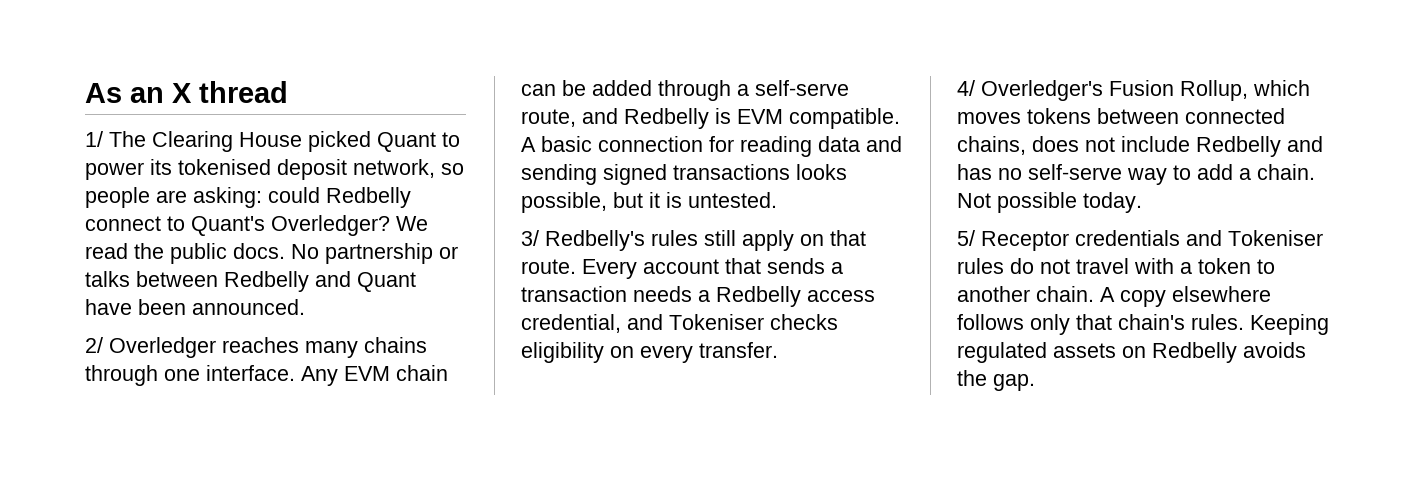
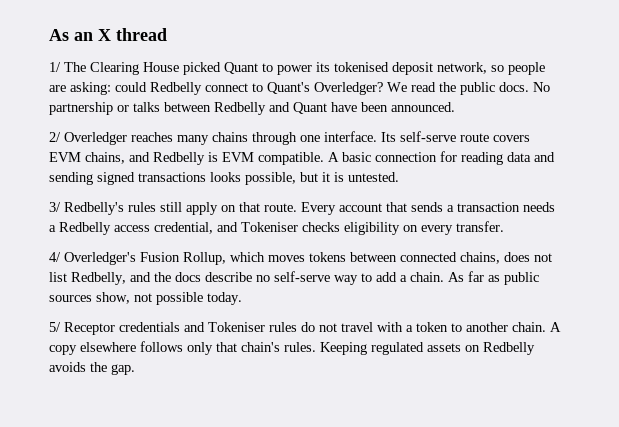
[301,365,448,386] [521,80,849,101] [521,109,576,127] Any EVM chain can be added through a self-serve route, -> [381,131,530,142] [49,152,125,164] Its self-serve route covers EVM chains,
[1121,136,1323,157] [957,164,992,180] include Redbelly and has -> [49,272,252,285] list Redbelly, and the docs describe
[957,193,991,208] Not -> [448,271,539,285] [49,292,152,304] As far as public sources show, not

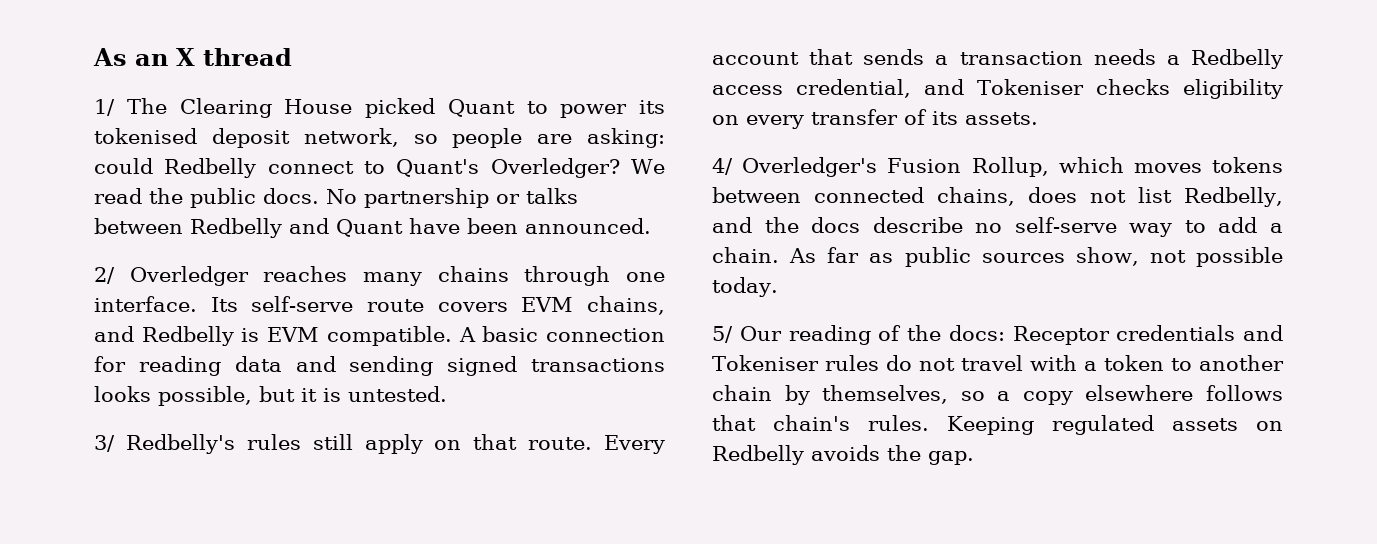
[456,221,504,232] transfer. -> [811,109,1038,125] transfer of its assets.
(61, 327) none -> [739,325,1005,345] Our reading of the docs:
[512,322,561,332] chain. A -> [712,385,1011,405] chain by themselves, so a
[187,342,213,355] only -> (1283, 393) none

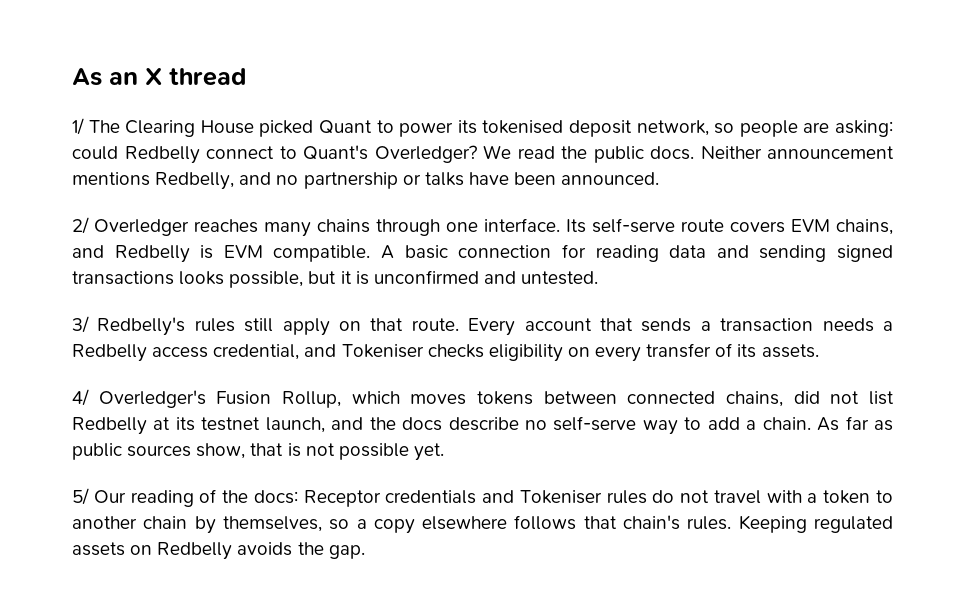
[326,188,578,208] [94,218,403,238] No partnership or talks between Redbelly and Quant -> [700,146,894,159] [72,172,464,190] Neither announcement mentions Redbelly, and no partnership or talks
(341, 395) none -> [373,270,516,284] unconfirmed and
[1028,187,1078,203] does -> [793,391,820,404] did
[1184,187,1284,207] Redbelly, -> [72,417,325,435] Redbelly at its testnet launch,
(1139, 256) none -> [250,443,301,457] that is
[712,277,778,297] today. -> [413,443,444,461] yet.

